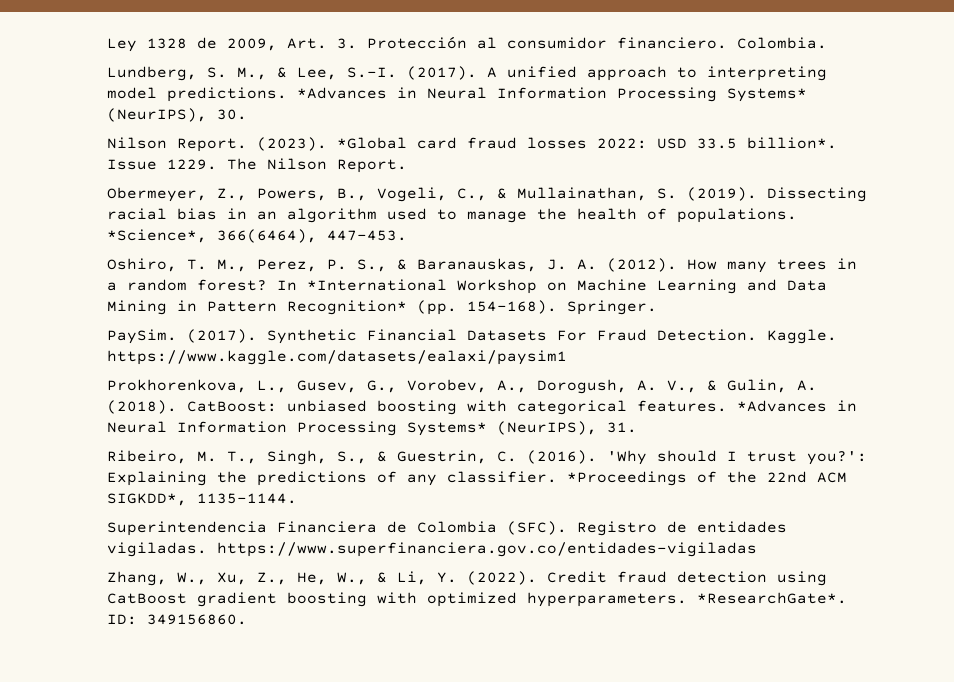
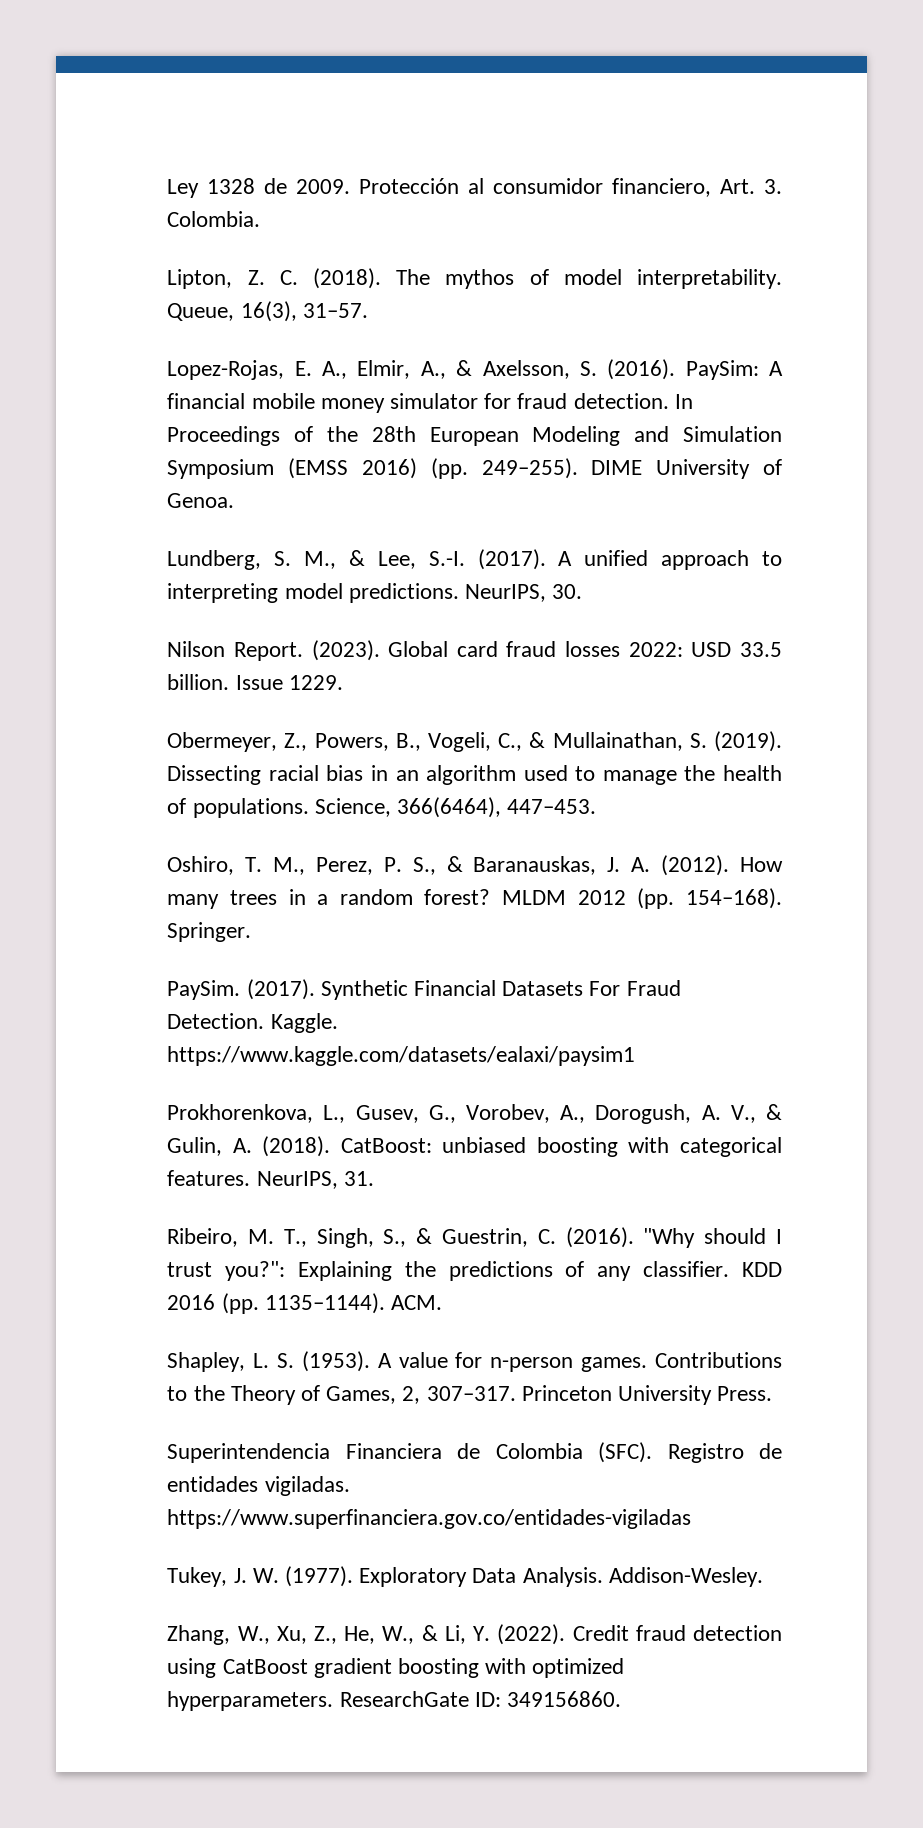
[226,36,827,51] 2009, Art. 3. Protección al consumidor financiero. Colombia. -> [296,178,782,197] [167,211,261,227] [167,268,782,289] [167,301,368,322] [167,359,783,380] [167,393,693,413] [167,426,783,446] [167,458,783,479] [167,493,235,508] 2009. Protección al consumidor financiero, Art. 3. Colombia. // Lipton, Z. C. (2018). The mythos of model interpretability. Queue, 16(3), 31–57. // Lopez-Rojas, E. A., Elmir, A., & Axelsson, S. (2016). PaySim: A financial mobile money simulator for fraud detection. In Proceedings of the 28th European Modeling and Simulation Symposium (EMSS 2016) (pp. 249–255). DIME University of Genoa.
[296,87,807,102] [106,108,207,122] *Advances in Neural Information Processing Systems* (NeurIPS), -> [464,584,546,602] NeurIPS,
[336,137,407,149] *Global -> [388,641,449,657] Global
[746,137,837,149] billion*. -> [167,674,230,690] billion.
[226,158,407,173] The Nilson Report. -> (343, 682) none
[106,229,207,243] *Science*, -> [314,798,391,817] Science,
[276,279,827,294] [106,300,407,315] In *International Workshop on Machine Learning and Data Mining in Pattern Recognition* -> [502,890,626,905] MLDM 2012
[736,400,857,412] [106,421,597,436] *Advances in Neural Information Processing Systems* (NeurIPS), -> [256,1171,338,1189] NeurIPS,
[606,450,647,465] 'Why -> [643,1228,696,1248] "Why
[806,451,867,465] you?': -> [225,1261,286,1281] you?":
[566,471,847,486] [106,493,297,506] *Proceedings of the 22nd ACM SIGKDD*, 1135–1144. -> [741,1262,782,1277] [167,1293,442,1314] [167,1351,783,1372] [167,1385,773,1405] KDD 2016 (pp. 1135–1144). ACM. // Shapley, L. S. (1953). A value for n-person games. Contributions to the Theory of Games, 2, 307–317. Princeton University Press.
(757, 549) none -> [167,1566,763,1587] // Tukey, J. W. (1977). Exploratory Data Analysis. Addison-Wesley.
[696,592,847,604] *ResearchGate*. -> [339,1691,469,1707] ResearchGate

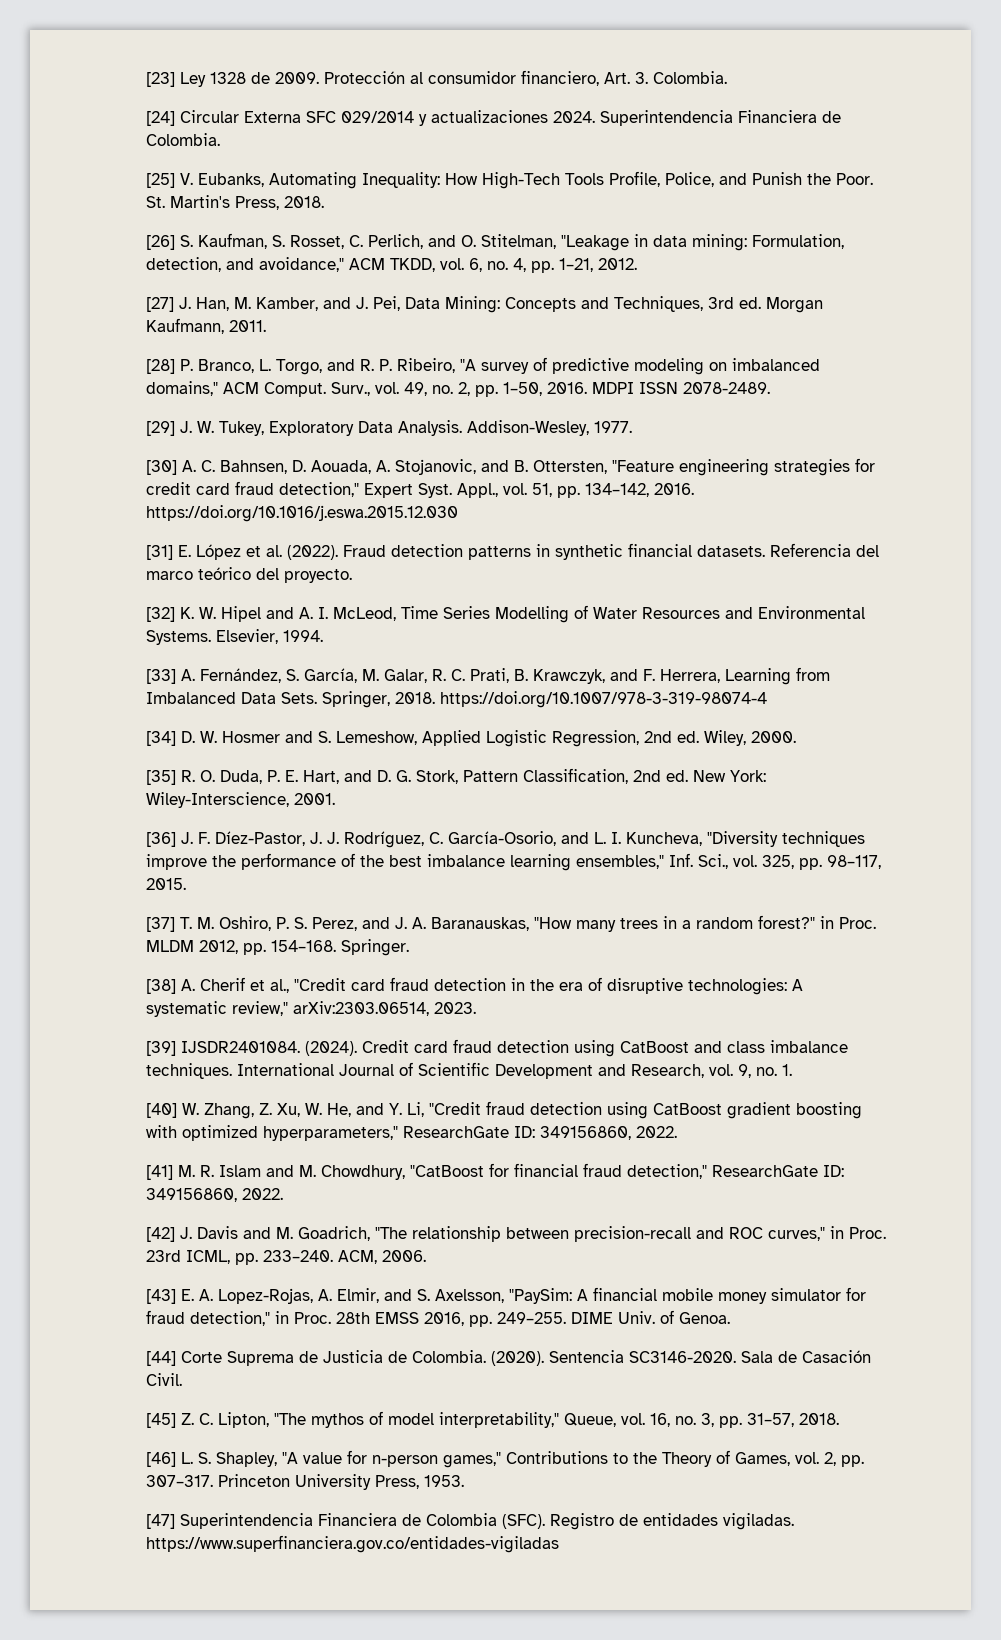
(167, 188) none -> [145,72,175,87] [23]
[167,268,782,289] [167,301,368,322] [167,359,759,380] Lipton, Z. C. (2018). The mythos of model interpretability. Queue, 16(3), 31–57. // Lopez-Rojas, E. A., Elmir, A., & Axelsson, S. (2016). PaySim: -> [145,110,841,126] [145,133,220,146] [145,171,873,189] [145,195,324,210] [145,233,844,251] [145,257,637,273] [145,296,823,313] [145,318,266,334] [145,357,820,375] [145,381,770,397] [145,420,632,436] [145,458,875,476] [145,481,694,498] [145,505,458,522] [145,543,879,560] [145,567,352,583] [145,605,865,623] [145,629,323,645] [145,667,830,685] [145,691,767,708] [145,730,796,747] [145,768,766,785] [145,792,335,808] [145,831,865,848] [145,853,881,871] [145,878,186,890] [145,915,876,932] [145,939,409,956] [145,977,803,995] [145,1001,476,1017] [145,1039,848,1057] [145,1062,792,1079] [145,1101,862,1119] [145,1125,677,1141] [145,1163,844,1180] [145,1188,283,1202] [145,1226,886,1242] [145,1250,426,1265] [145,1288,572,1304] [24] Circular Externa SFC 029/2014 y actualizaciones 2024. Superintendencia Financiera de Colombia. // [25] V. Eubanks, Automating Inequality: How High-Tech Tools Profile, Police, and Punish the Poor. St. Martin's Press, 2018. // [26] S. Kaufman, S. Rosset, C. Perlich, and O. Stitelman, "Leakage in data mining: Formulation, detection, and avoidance," ACM TKDD, vol. 6, no. 4, pp. 1–21, 2012. // [27] J. Han, M. Kamber, and J. Pei, Data Mining: Concepts and Techniques, 3rd ed. Morgan Kaufmann, 2011. // [28] P. Branco, L. Torgo, and R. P. Ribeiro, "A survey of predictive modeling on imbalanced domains," ACM Comput. Surv., vol. 49, no. 2, pp. 1–50, 2016. MDPI ISSN 2078-2489. // [29] J. W. Tukey, Exploratory Data Analysis. Addison-Wesley, 1977. // [30] A. C. Bahnsen, D. Aouada, A. Stojanovic, and B. Ottersten, "Feature engineering strategies for credit card fraud detection," Expert Syst. Appl., vol. 51, pp. 134–142, 2016. https://doi.org/10.1016/j.eswa.2015.12.030 // [31] E. López et al. (2022). Fraud detection patterns in synthetic financial datasets. Referencia del marco teórico del proyecto. // [32] K. W. Hipel and A. I. McLeod, Time Series Modelling of Water Resources and Environmental Systems. Elsevier, 1994. // [33] A. Fernández, S. García, M. Galar, R. C. Prati, B. Krawczyk, and F. Herrera, Learning from Imbalanced Data Sets. Springer, 2018. https://doi.org/10.1007/978-3-319-98074-4 // [34] D. W. Hosmer and S. Lemeshow, Applied Logistic Regression, 2nd ed. Wiley, 2000. // [35] R. O. Duda, P. E. Hart, and D. G. Stork, Pattern Classification, 2nd ed. New York: Wiley-Interscience, 2001. // [36] J. F. Díez-Pastor, J. J. Rodríguez, C. García-Osorio, and L. I. Kuncheva, "Diversity techniques improve the performance of the best imbalance learning ensembles," Inf. Sci., vol. 325, pp. 98–117, 2015. // [37] T. M. Oshiro, P. S. Perez, and J. A. Baranauskas, "How many trees in a random forest?" in Proc. MLDM 2012, pp. 154–168. Springer. // [38] A. Cherif et al., "Credit card fraud detection in the era of disruptive technologies: A systematic review," arXiv:2303.06514, 2023. // [39] IJSDR2401084. (2024). Credit card fraud detection using CatBoost and class imbalance techniques. International Journal of Scientific Development and Research, vol. 9, no. 1. // [40] W. Zhang, Z. Xu, W. He, and Y. Li, "Credit fraud detection using CatBoost gradient boosting with optimized hyperparameters," ResearchGate ID: 349156860, 2022. // [41] M. R. Islam and M. Chowdhury, "CatBoost for financial fraud detection," ResearchGate ID: 349156860, 2022. // [42] J. Davis and M. Goadrich, "The relationship between precision-recall and ROC curves," in Proc. 23rd ICML, pp. 233–240. ACM, 2006. // [43] E. A. Lopez-Rojas, A. Elmir, and S. Axelsson, "PaySim:
[573,393,693,409] [167,426,783,446] [167,458,783,479] [167,493,235,508] [167,549,782,570] [167,583,583,603] [167,640,782,661] [167,674,343,690] [167,731,783,752] [167,765,783,785] [167,797,597,818] [167,855,783,876] [167,888,782,909] [167,922,252,942] [167,979,681,1000] [167,1013,338,1033] [167,1046,636,1066] [167,1104,783,1124] [167,1136,782,1157] [167,1170,374,1189] [167,1227,783,1248] [167,1261,782,1281] [167,1293,442,1314] [167,1351,392,1372] detection. In Proceedings of the 28th European Modeling and Simulation Symposium (EMSS 2016) (pp. 249–255). DIME University of Genoa. // Lundberg, S. M., & Lee, S.-I. (2017). A unified approach to interpreting model predictions. NeurIPS, 30. // Nilson Report. (2023). Global card fraud losses 2022: USD 33.5 billion. Issue 1229. // Obermeyer, Z., Powers, B., Vogeli, C., & Mullainathan, S. (2019). Dissecting racial bias in an algorithm used to manage the health of populations. Science, 366(6464), 447–453. // Oshiro, T. M., Perez, P. S., & Baranauskas, J. A. (2012). How many trees in a random forest? MLDM 2012 (pp. 154–168). Springer. // PaySim. (2017). Synthetic Financial Datasets For Fraud Detection. Kaggle. https://www.kaggle.com/datasets/ealaxi/paysim1 // Prokhorenkova, L., Gusev, G., Vorobev, A., Dorogush, A. V., & Gulin, A. (2018). CatBoost: unbiased boosting with categorical features. NeurIPS, 31. // Ribeiro, M. T., Singh, S., & Guestrin, C. (2016). "Why should I trust you?": Explaining the predictions of any classifier. KDD 2016 (pp. 1135–1144). ACM. // Shapley, L. S. (1953). A -> [189,1310,730,1327] [145,1350,871,1366] [145,1373,182,1386] [145,1411,839,1428] [145,1452,298,1467] detection," in Proc. 28th EMSS 2016, pp. 249–255. DIME Univ. of Genoa. // [44] Corte Suprema de Justicia de Colombia. (2020). Sentencia SC3146-2020. Sala de Casación Civil. // [45] Z. C. Lipton, "The mythos of model interpretability," Queue, vol. 16, no. 3, pp. 31–57, 2018. // [46] L. S. Shapley, "A
[581,1357,648,1372] games. -> [442,1452,501,1468] games,"
[402,1385,773,1405] 2, 307–317. Princeton University Press. // -> [794,1452,864,1467] [145,1474,464,1490] [145,1514,175,1529] vol. 2, pp. 307–317. Princeton University Press, 1953. // [47]
[167,1566,763,1587] [167,1624,783,1645] [167,1658,625,1678] [167,1691,621,1711] // Tukey, J. W. (1977). Exploratory Data Analysis. Addison-Wesley. // Zhang, W., Xu, Z., He, W., & Li, Y. (2022). Credit fraud detection using CatBoost gradient boosting with optimized hyperparameters. ResearchGate ID: 349156860. -> (559, 1544) none

